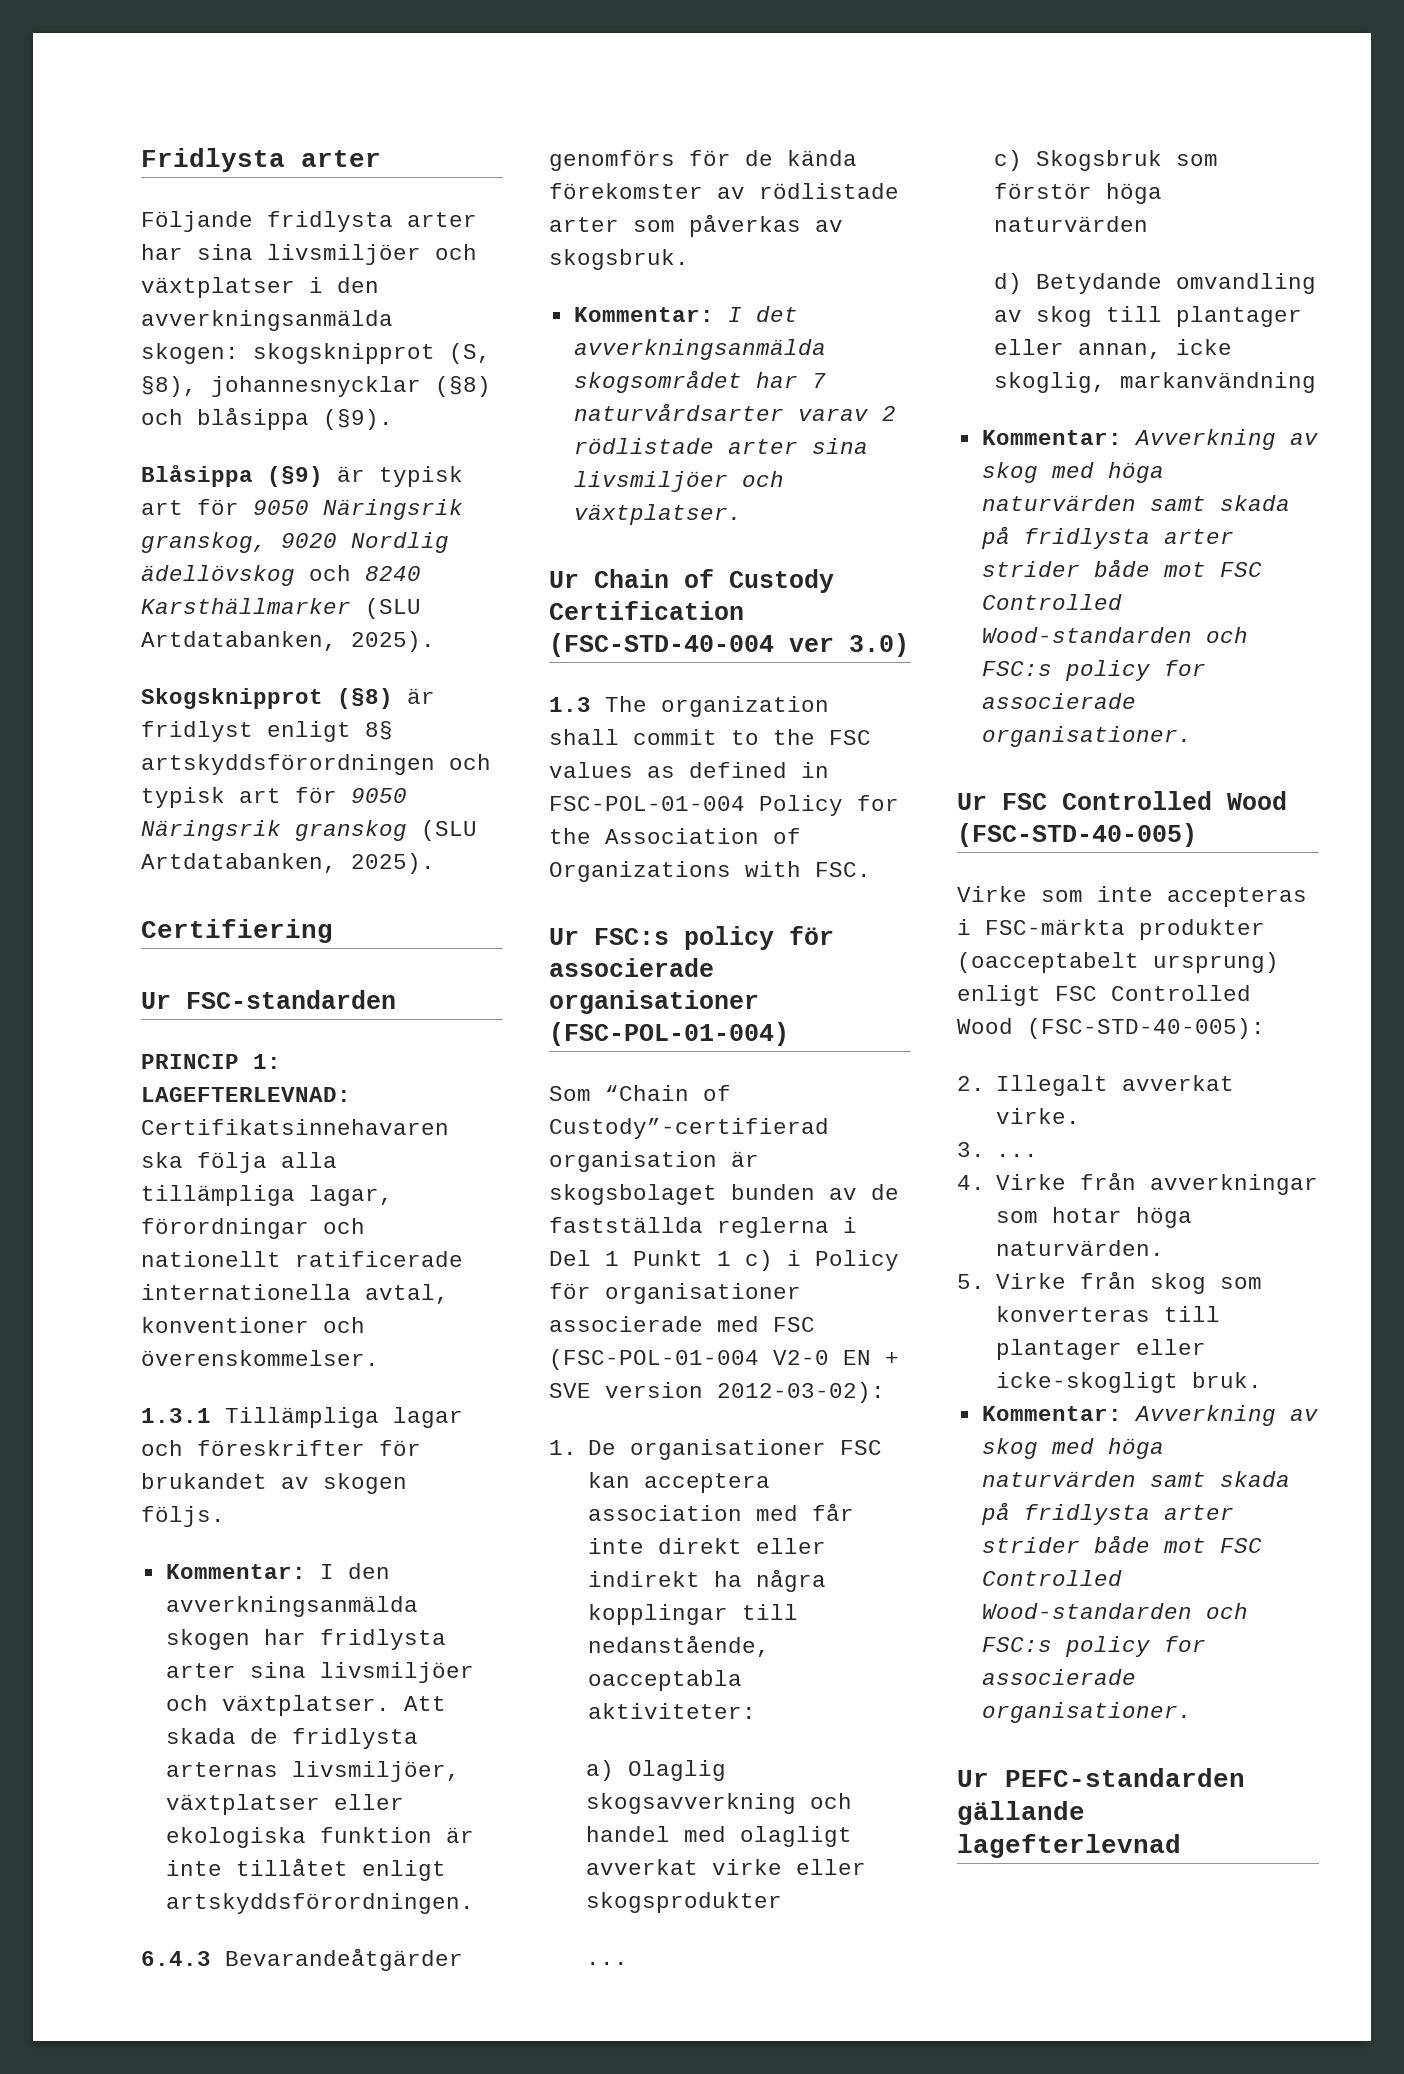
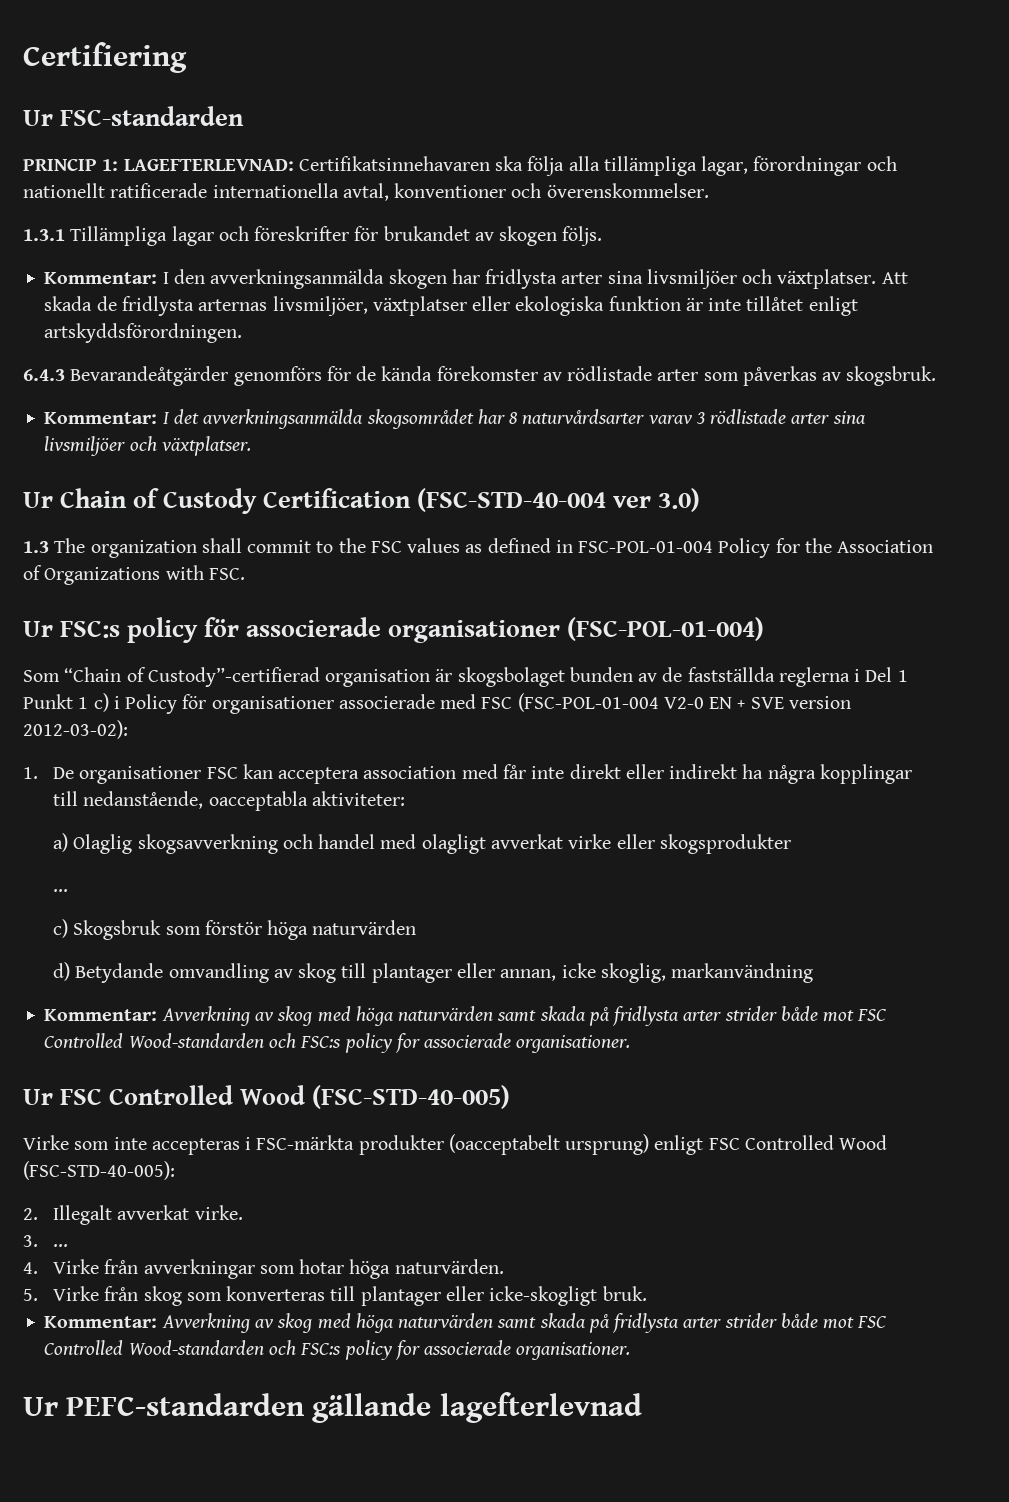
[141,148,381,172] [141,211,477,232] [141,244,477,265] [141,277,379,298] [141,310,393,331] [141,343,491,364] [141,376,491,397] [141,407,393,430] [141,465,463,487] [141,499,463,520] [141,532,449,553] [141,565,421,586] [141,598,421,619] [141,631,435,652] [141,688,435,709] [141,721,393,742] [141,754,491,775] [141,787,407,808] [141,820,477,841] [141,853,435,874] Fridlysta arter // Följande fridlysta arter har sina livsmiljöer och växtplatser i den avverkningsanmälda skogen: skogsknipprot (S, §8), johannesnycklar (§8) och blåsippa (§9). // Blåsippa (§9) är typisk art för 9050 Näringsrik granskog, 9020 Nordlig ädellövskog och 8240 Karsthällmarker (SLU Artdatabanken, 2025). // Skogsknipprot (§8) är fridlyst enligt 8§ artskyddsförordningen och typisk art för 9050 Näringsrik granskog (SLU Artdatabanken, 2025). // -> (23, 57) none
[811,373,826,388] 7 -> [509,412,518,424] 8
[881,406,896,421] 2 -> [695,412,705,424] 3

